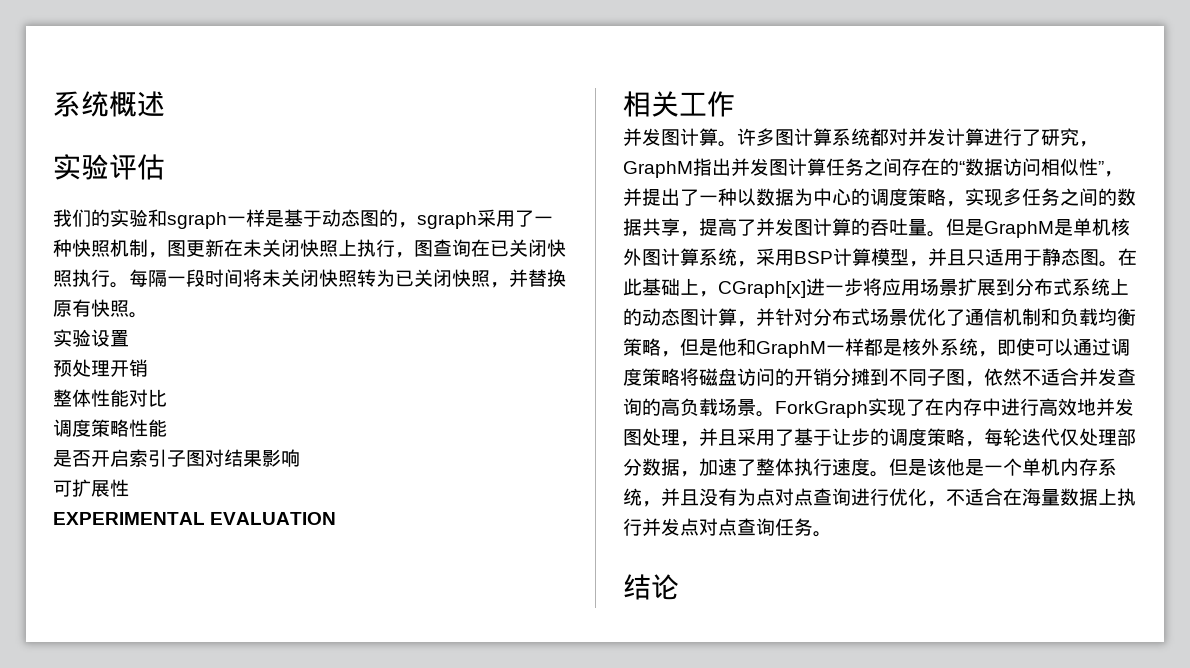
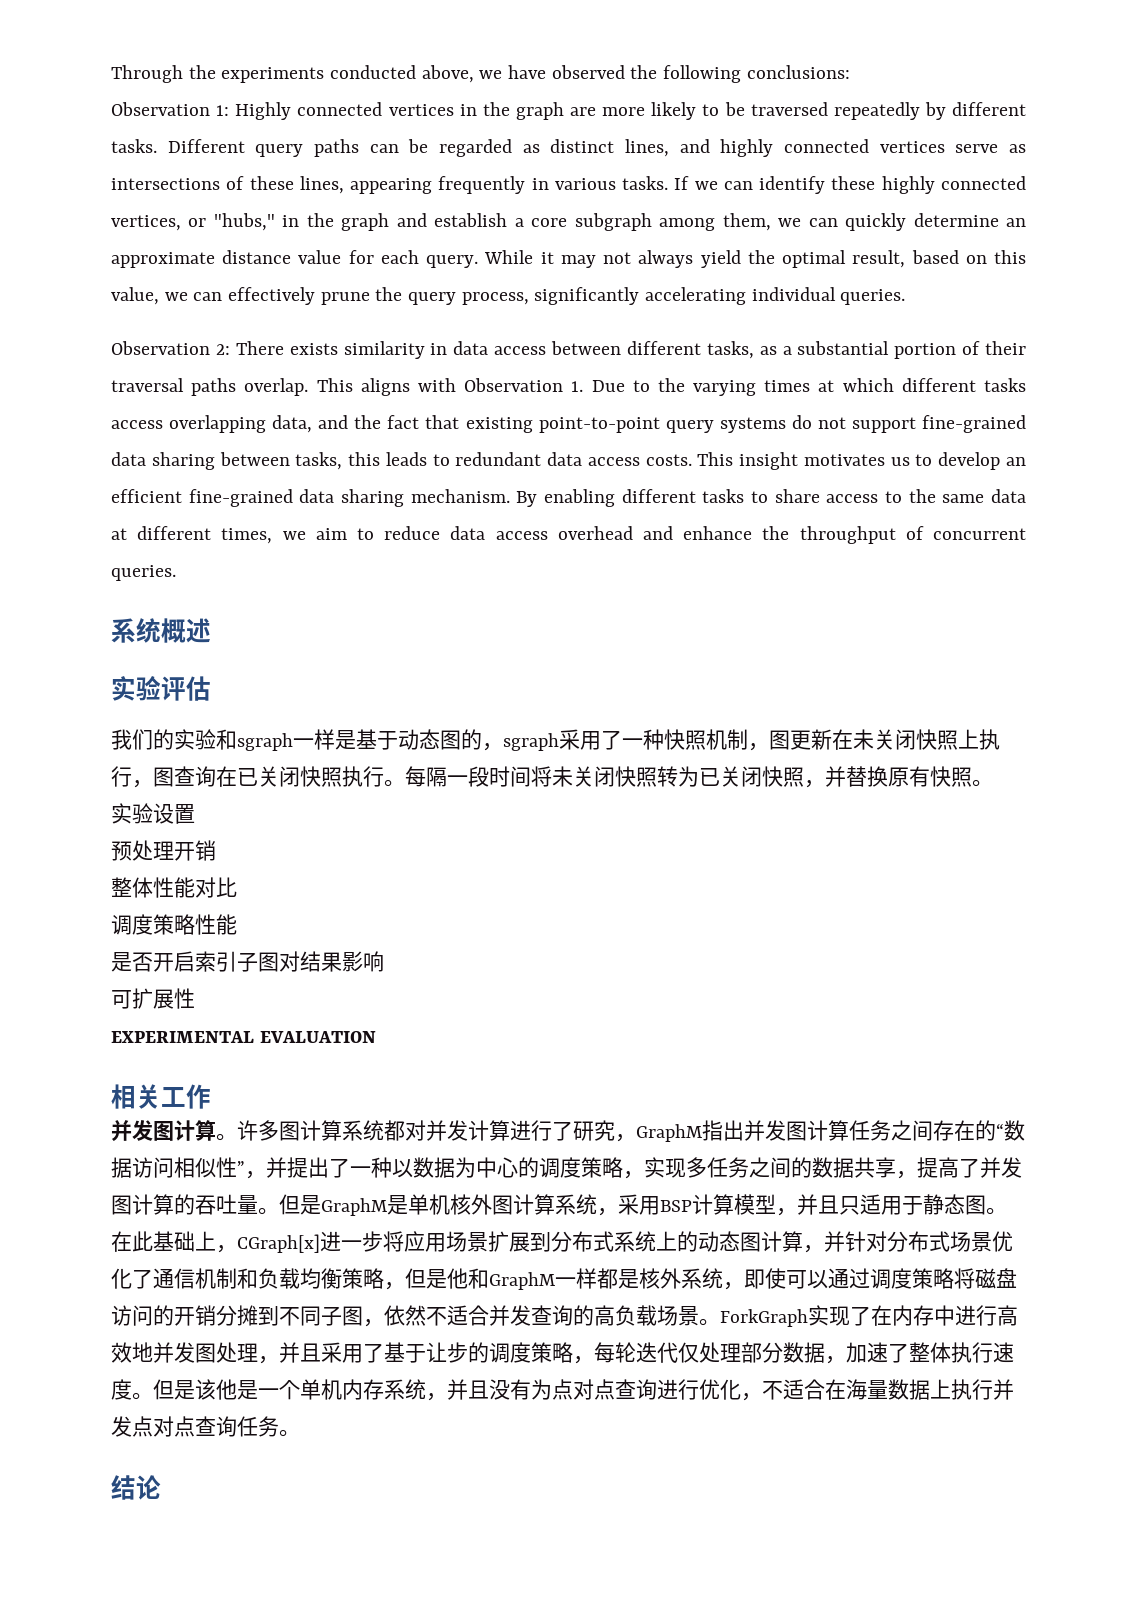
(53, 104) none -> [111,65,850,83] [111,102,1026,120] [111,139,1026,157] [111,176,1026,194] [111,213,1027,231] [111,250,1027,268] [111,287,906,305] [111,341,1026,359] [111,378,1026,396] [111,415,1026,433] [111,452,1026,470] [111,489,1026,507] [111,526,1027,544] [111,565,176,581] Through the experiments conducted above, we have observed the following conclusions: // Observation 1: Highly connected vertices in the graph are more likely to be traversed repeatedly by different tasks. Different query paths can be regarded as distinct lines, and highly connected vertices serve as intersections of these lines, appearing frequently in various tasks. If we can identify these highly connected vertices, or "hubs," in the graph and establish a core subgraph among them, we can quickly determine an approximate distance value for each query. While it may not always yield the optimal result, based on this value, we can effectively prune the query process, significantly accelerating individual queries. // Observation 2: There exists similarity in data access between different tasks, as a substantial portion of their traversal paths overlap. This aligns with Observation 1. Due to the varying times at which different tasks access overlapping data, and the fact that existing point-to-point query systems do not support fine-grained data sharing between tasks, this leads to redundant data access costs. This insight motivates us to develop an efficient fine-grained data sharing mechanism. By enabling different tasks to share access to the same data at different times, we aim to reduce data access overhead and enhance the throughput of concurrent queries. //

